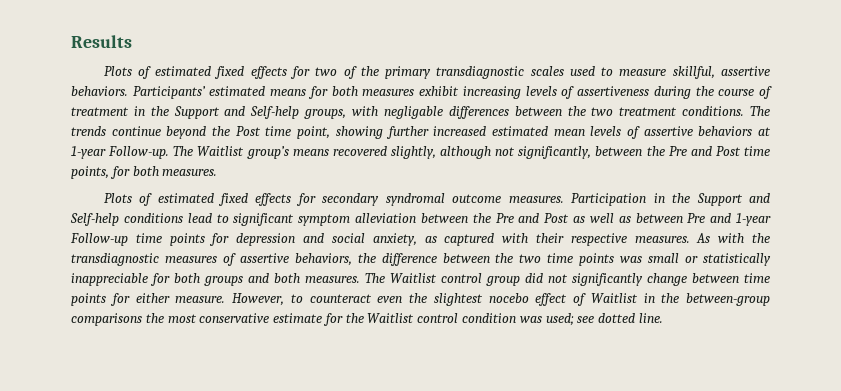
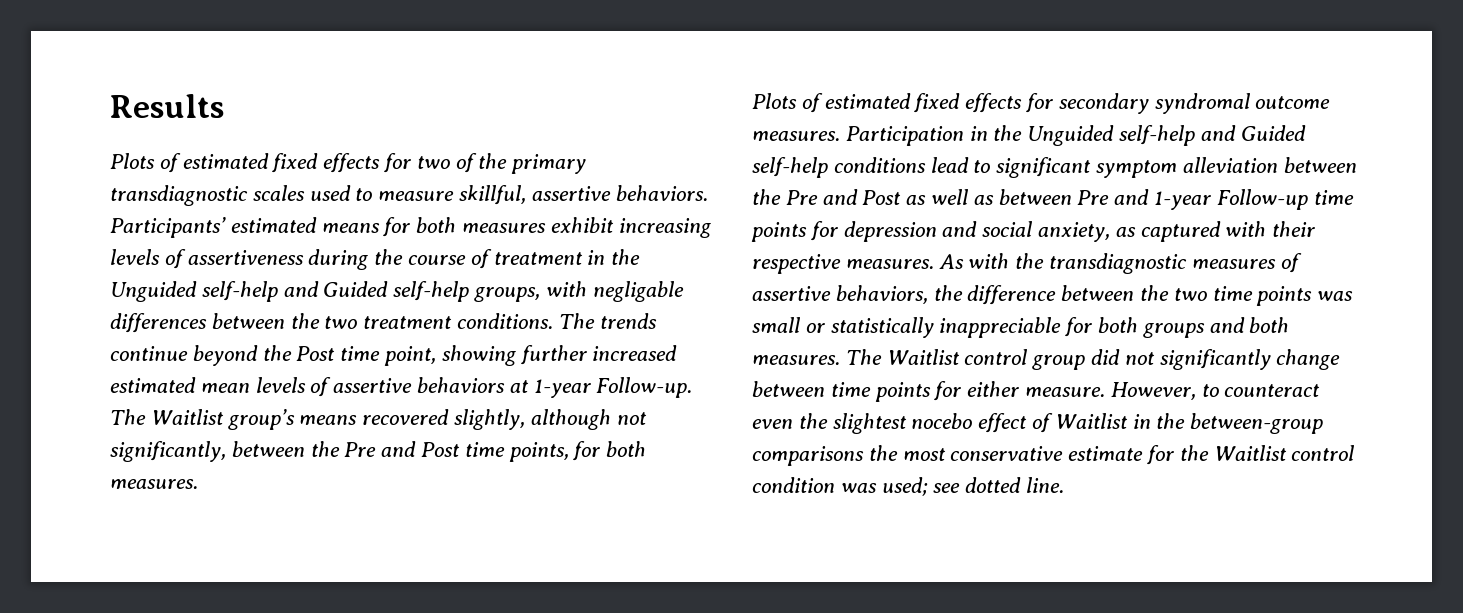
[173,106,300,119] Support and Self-help -> [110,281,470,302] Unguided self-help and Guided self-help
[696,193,771,206] [70,213,119,226] Support and Self-help -> [1027,125,1306,146] [752,157,828,178] Unguided self-help and Guided self-help

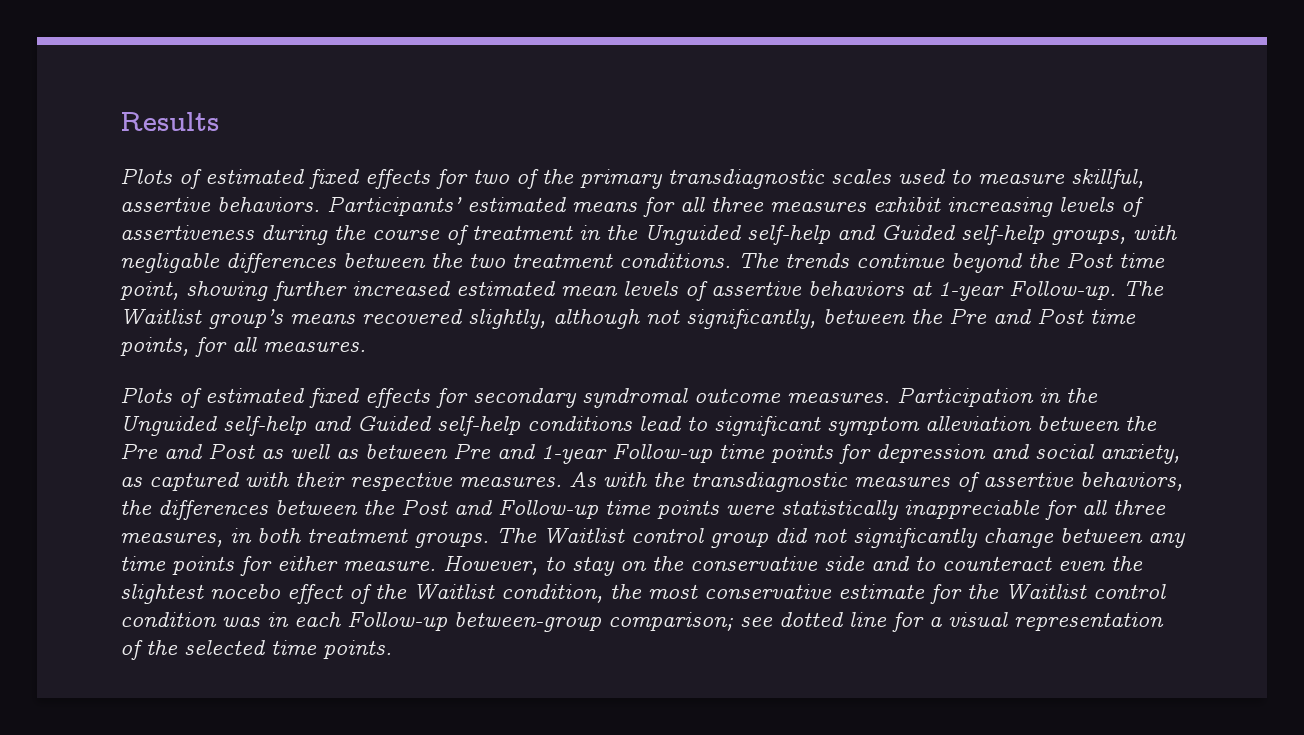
[416,217,457,233] both -> [680,197,764,212] all three
[606,441,647,457] both -> [232,337,257,352] all
[967,285,1354,306] [752,317,1290,338] [752,355,840,365] difference between the two time points was small or statistically inappreciable for both groups and both measures. -> [158,499,1166,520] [120,528,489,548] differences between the Post and Follow-up time points were statistically inappreciable for all three measures, in both treatment groups.
(825, 389) none -> [1148,533,1186,548] any
(1219, 390) none -> [572,556,935,576] stay on the conservative side and to
[1054,413,1324,434] [752,446,864,466] Waitlist in the between-group comparisons -> [375,583,603,603] the Waitlist condition,
[881,477,1065,496] used; see dotted line. -> [267,612,1164,632] [120,640,392,660] in each Follow-up between-group comparison; see dotted line for a visual representation of the selected time points.

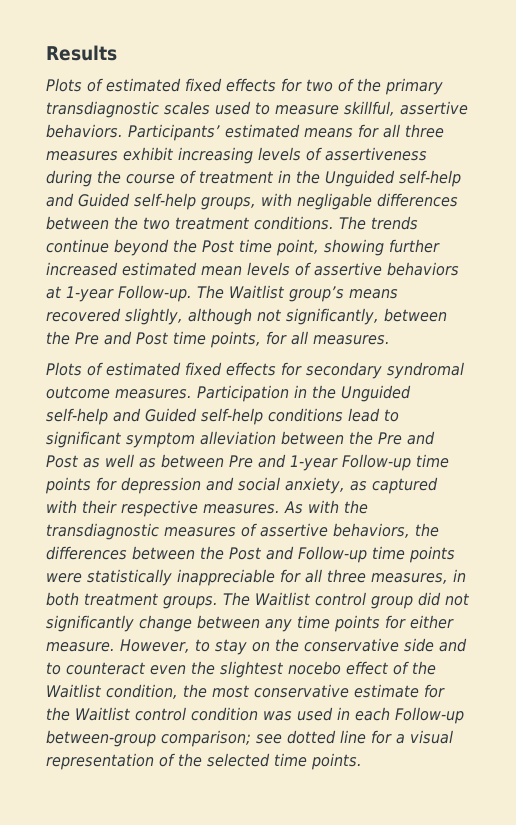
(260, 622) none -> [296,707,333,721] used

